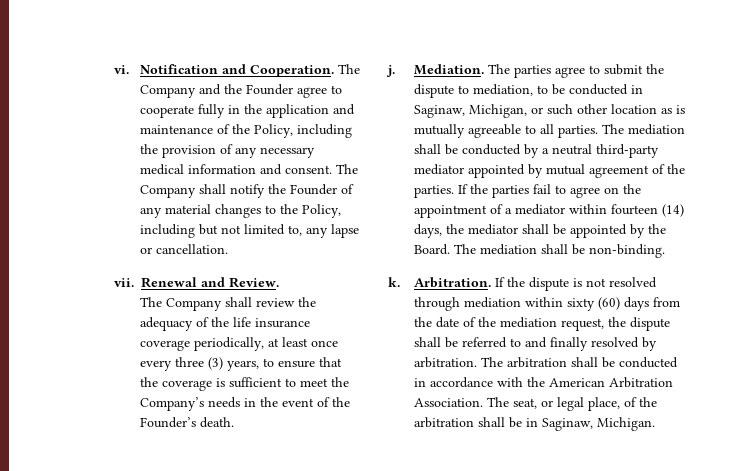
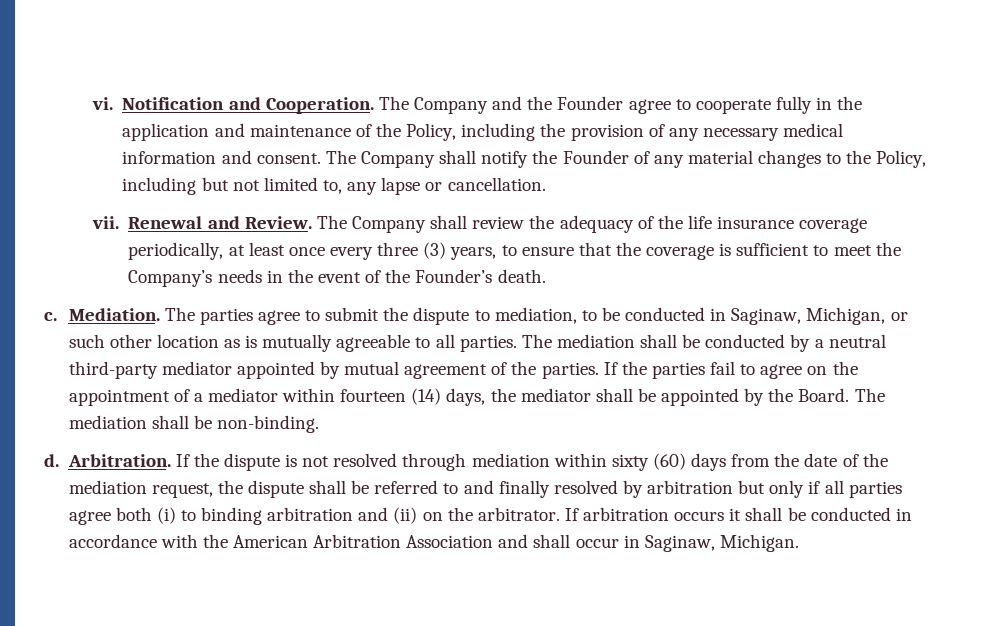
(279, 282) // -> (312, 222) none
[386,65,395,77] j. -> [44,312,57,321] c.
[388,277,400,287] k. -> [44,454,59,467] d.
[413,357,567,368] arbitration. The arbitration -> [647,480,902,498] [68,507,742,525] arbitration but only if all parties agree both (i) to binding arbitration and (ii) on the arbitrator. If arbitration occurs it
[413,397,657,411] [413,417,522,428] Association. The seat, or legal place, of the arbitration shall be -> [406,534,619,548] Association and shall occur

